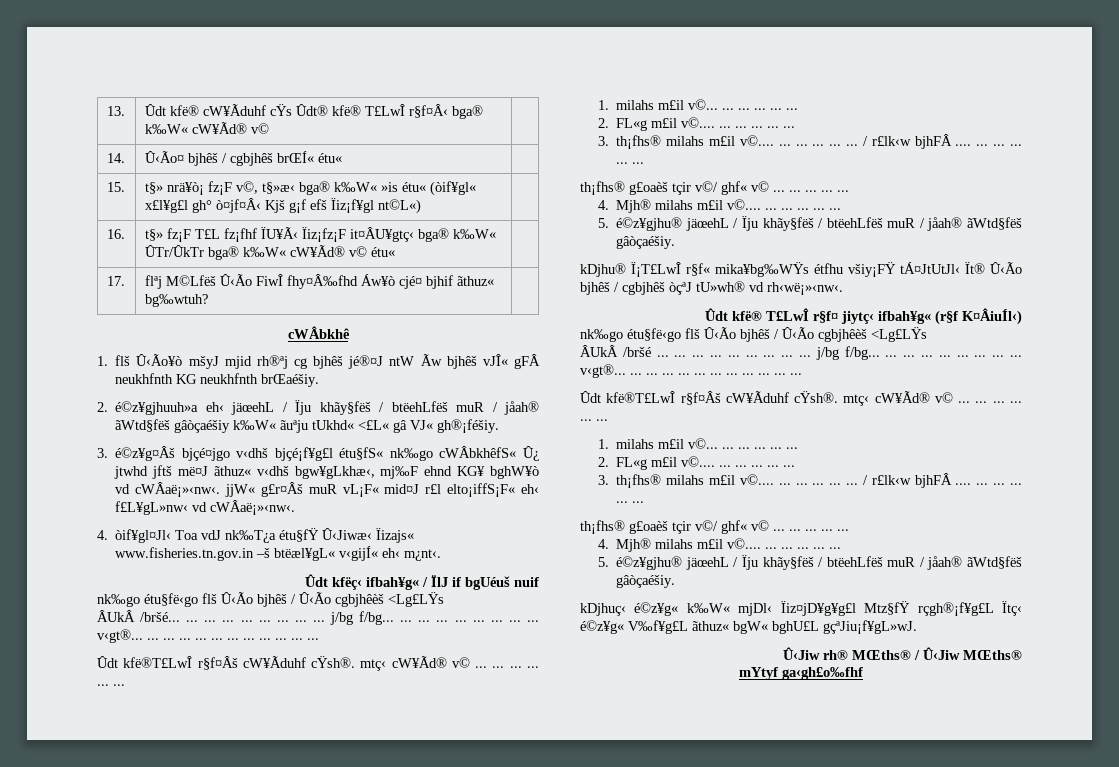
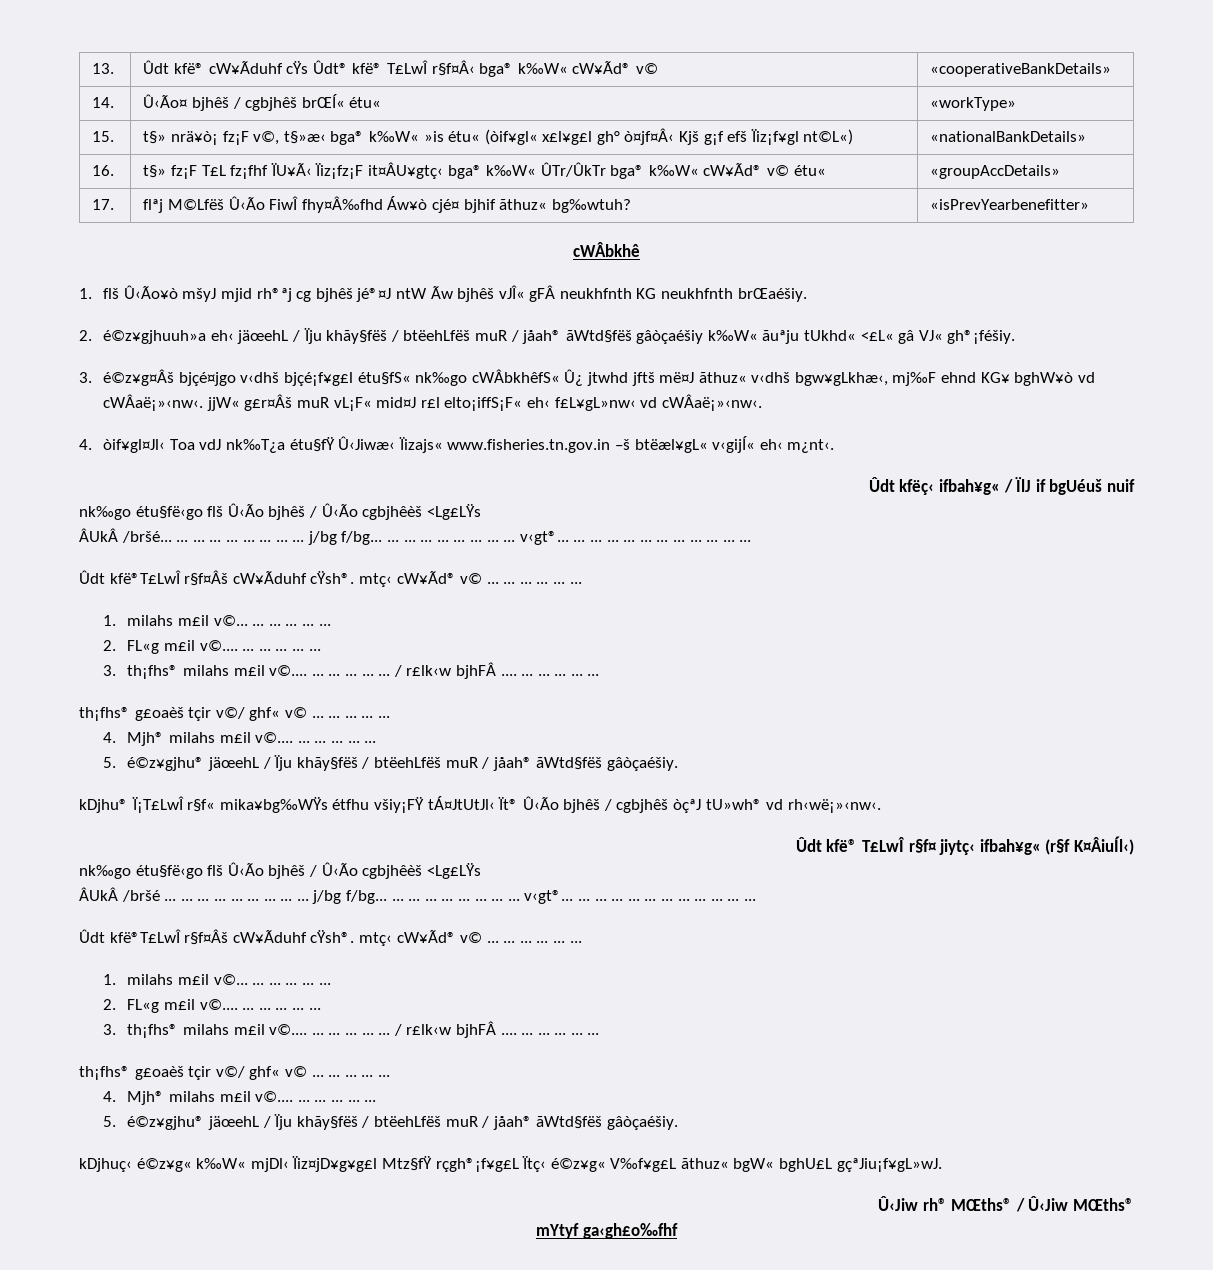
(269, 128) none -> [930,63,1112,77] «cooperativeBankDetails»
(342, 158) none -> [930,97,1017,111] «workType»
(421, 206) none -> [930,131,1087,142] «nationalBankDetails»
(395, 252) none -> [930,165,1061,179] «groupAccDetails»
(208, 300) none -> [930,199,1090,210] «isPrevYearbenefitter»

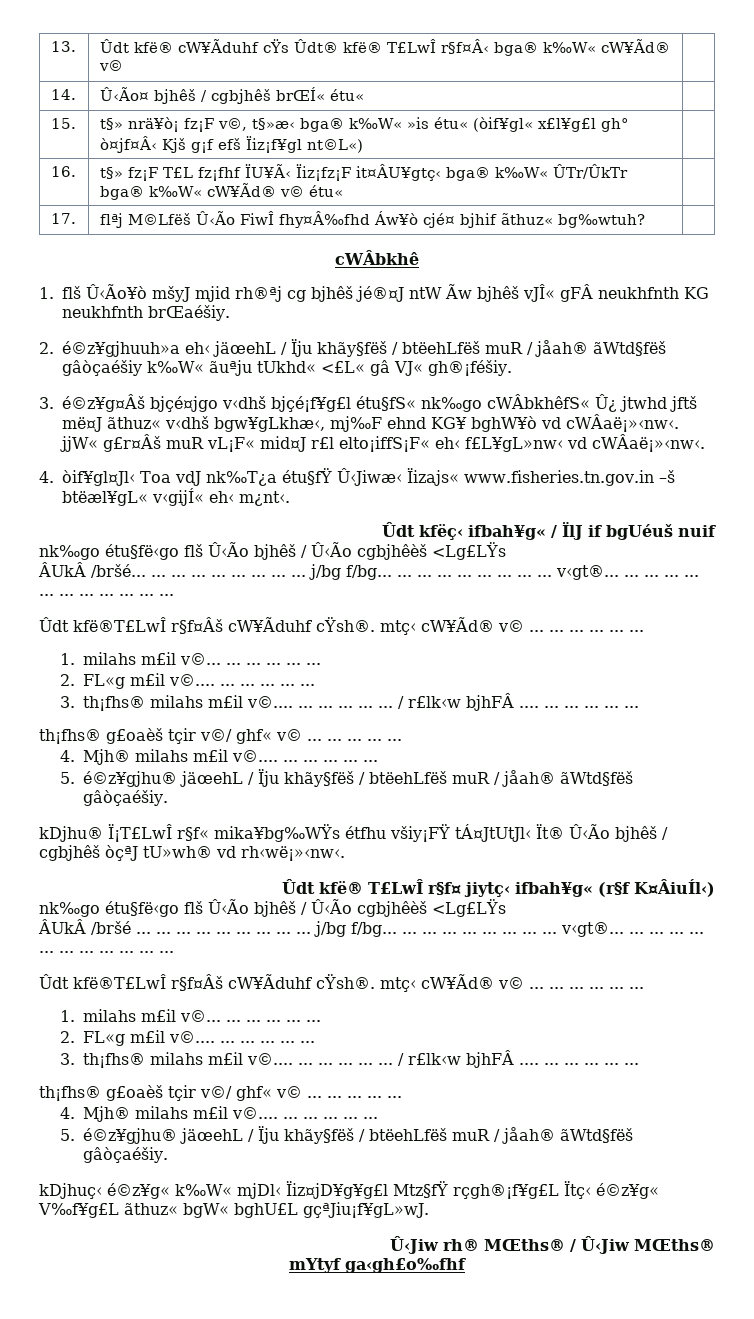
[930,63,1112,77] «cooperativeBankDetails» -> (123, 65) none
[930,97,1017,111] «workType» -> (364, 95) none
[930,131,1087,142] «nationalBankDetails» -> (363, 146) none
[930,165,1061,179] «groupAccDetails» -> (343, 191) none
[930,199,1090,210] «isPrevYearbenefitter» -> (645, 221) none

